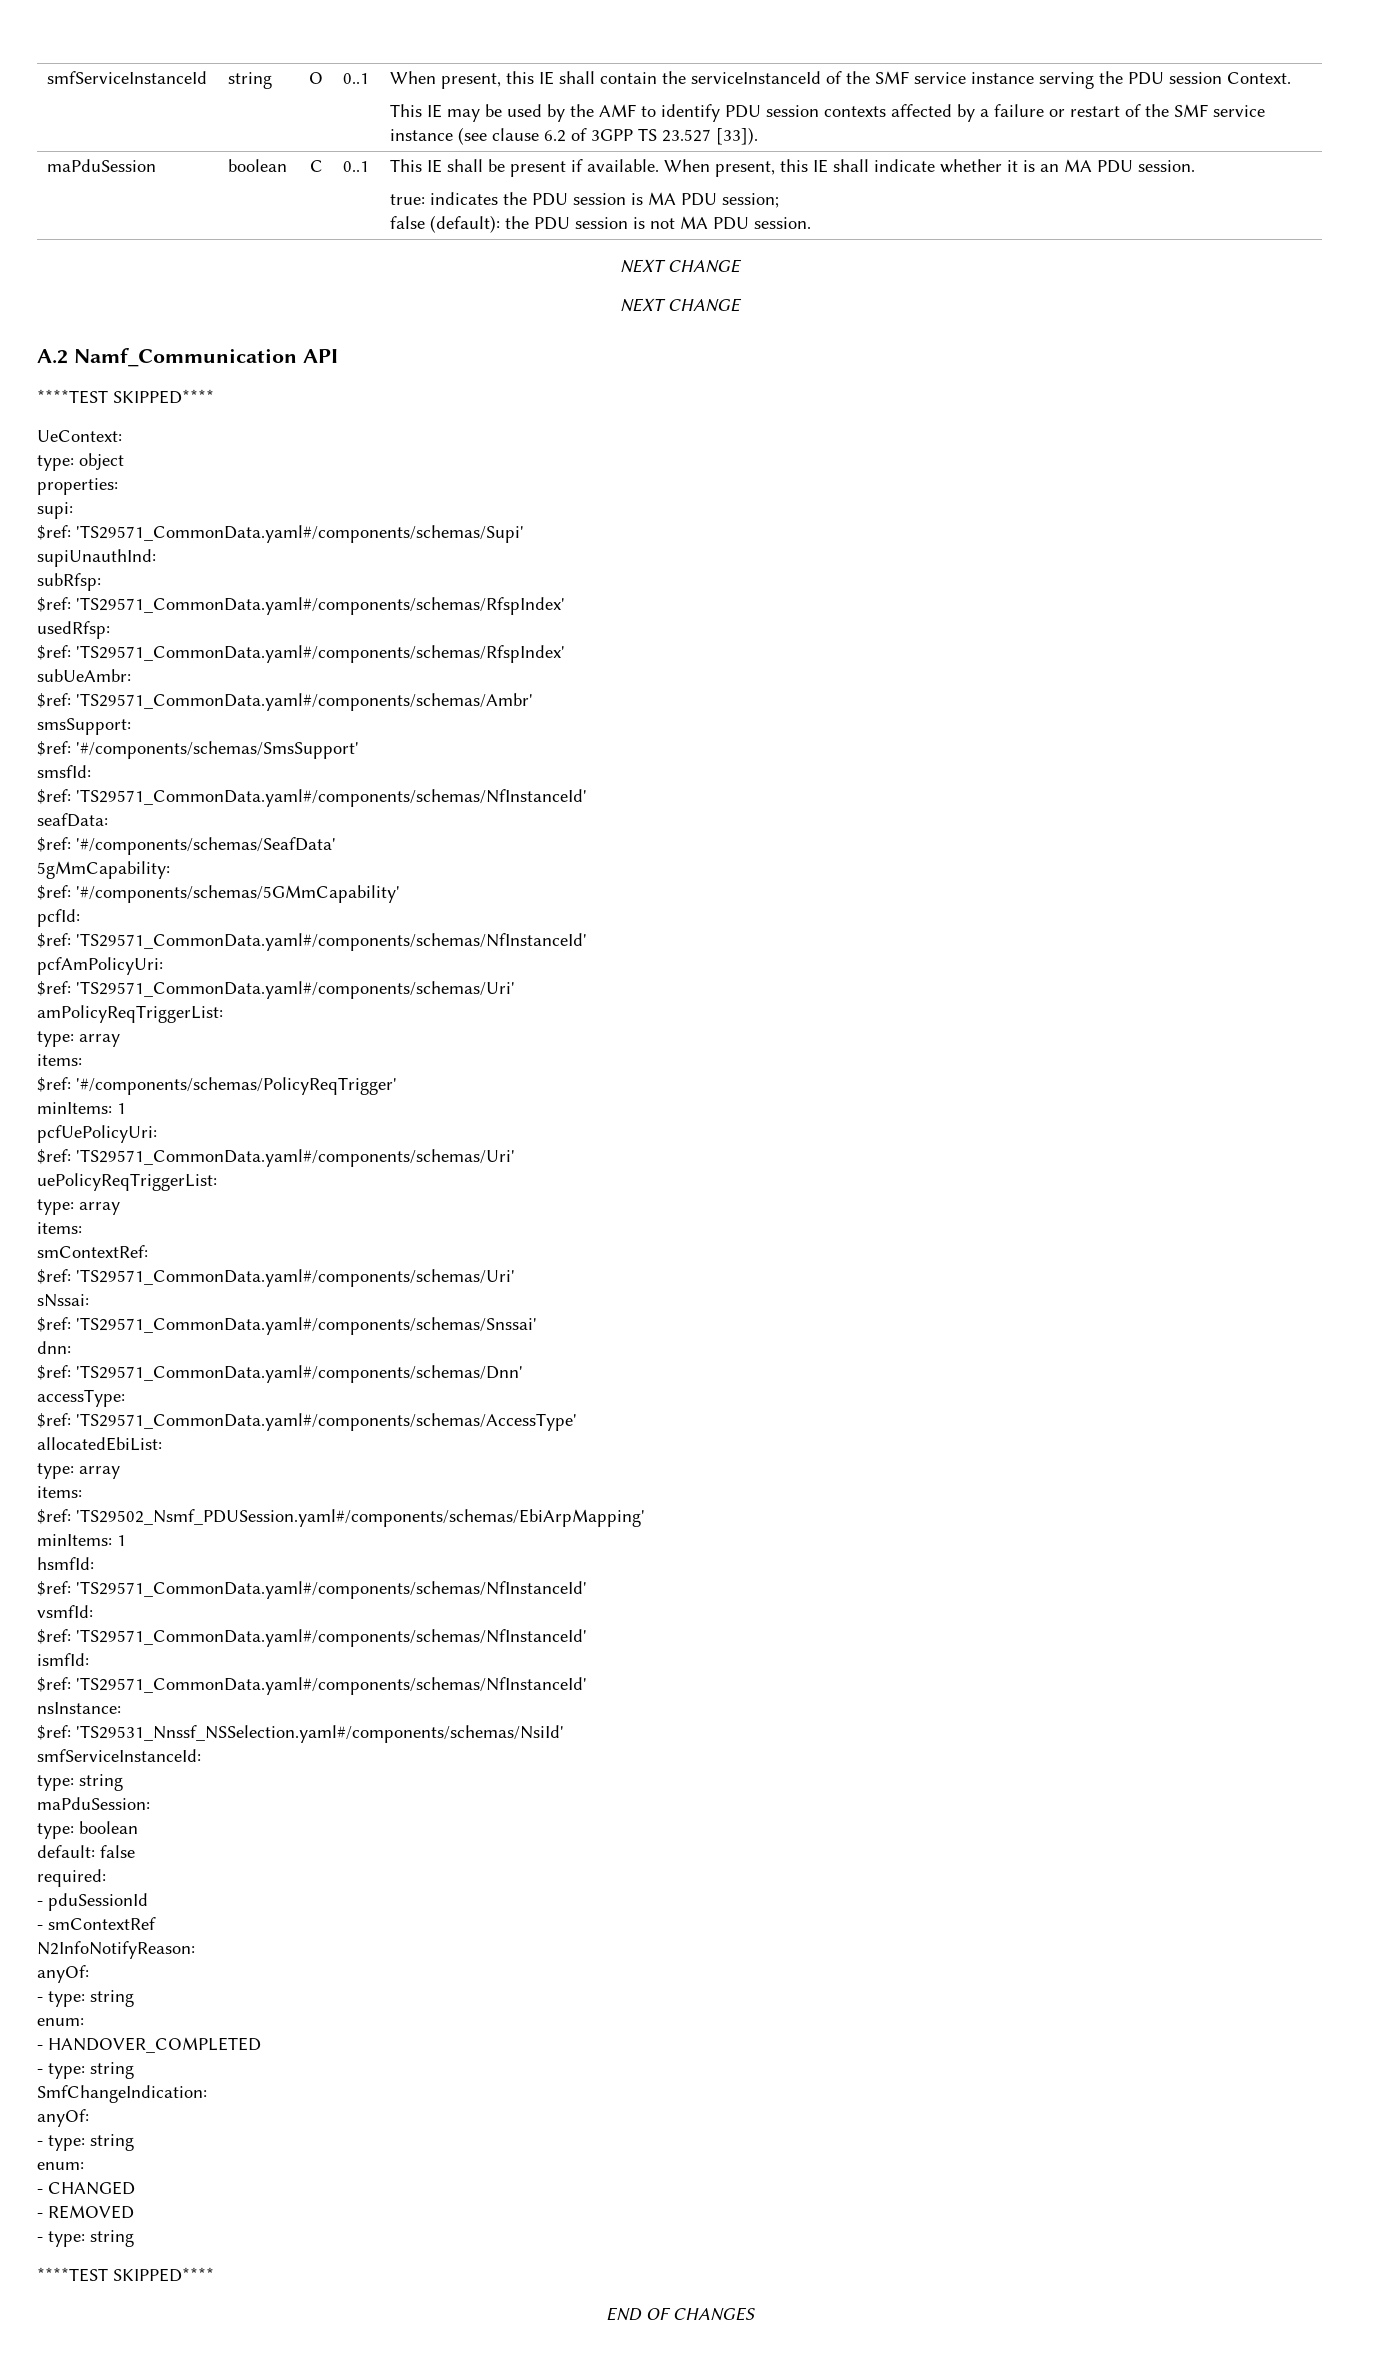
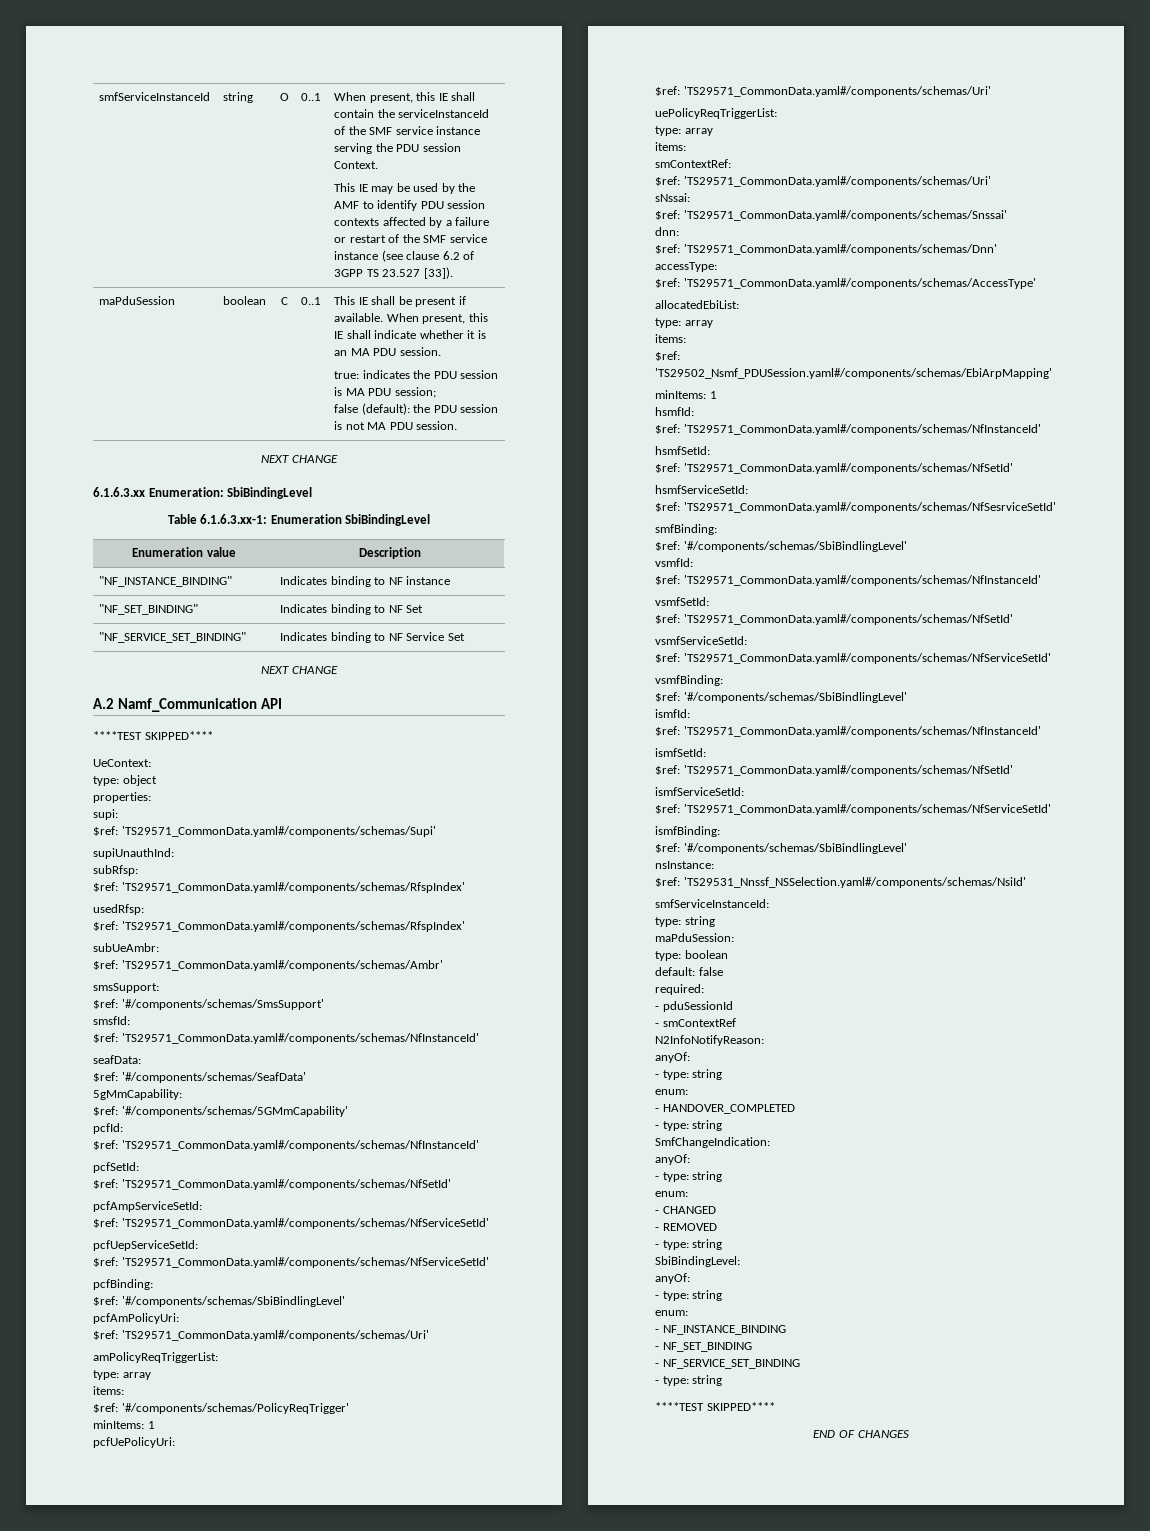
(742, 266) none -> [93,487,313,499] [167,514,431,526] [132,547,236,557] [358,547,421,559] [99,576,233,587] [280,576,451,587] [99,604,199,615] [280,604,424,615] [99,632,247,643] [280,632,465,643] // 6.1.6.3.xx Enumeration: SbiBindingLevel // Table 6.1.6.3.xx-1: Enumeration SbiBindingLevel // Enumeration value | Description // "NF_INSTANCE_BINDING" | Indicates binding to NF instance // "NF_SET_BINDING" | Indicates binding to NF Set // "NF_SERVICE_SET_BINDING" | Indicates binding to NF Service Set
(587, 942) none -> [93,1162,139,1173] [93,1179,451,1190] [93,1201,202,1212] [93,1218,489,1229] [93,1240,198,1251] [93,1257,489,1268] [93,1279,153,1290] [93,1296,345,1307] // pcfSetId: // $ref: 'TS29571_CommonData.yaml#/components/schemas/NfSetId' // pcfAmpServiceSetId: // $ref: 'TS29571_CommonData.yaml#/components/schemas/NfServiceSetId' // pcfUepServiceSetId: // $ref: 'TS29571_CommonData.yaml#/components/schemas/NfServiceSetId' // pcfBinding: // $ref: '#/components/schemas/SbiBindlingLevel'
[37,1605,93,1618] [37,1629,587,1647] [37,1653,89,1666] [37,1677,587,1695] vsmfId: // $ref: 'TS29571_CommonData.yaml#/components/schemas/NfInstanceId' // ismfId: // $ref: 'TS29571_CommonData.yaml#/components/schemas/NfInstanceId' -> [655,446,710,455] [655,463,1013,474] [655,485,748,494] [655,502,1056,513] [655,524,717,535] [655,541,907,552] [655,558,693,567] [655,575,1041,586] [655,597,709,606] [655,614,1013,625] [655,636,747,645] [655,653,1051,664] [655,675,723,686] [655,692,907,703] [655,709,690,718] [655,726,1041,737] [655,748,706,757] [655,765,1013,776] [655,787,744,796] [655,804,1051,815] [655,826,720,837] [655,843,907,854] hsmfSetId: // $ref: 'TS29571_CommonData.yaml#/components/schemas/NfSetId' // hsmfServiceSetId: // $ref: 'TS29571_CommonData.yaml#/components/schemas/NfSesrviceSetId' // smfBinding: // $ref: '#/components/schemas/SbiBindlingLevel' // vsmfId: // $ref: 'TS29571_CommonData.yaml#/components/schemas/NfInstanceId' // vsmfSetId: // $ref: 'TS29571_CommonData.yaml#/components/schemas/NfSetId' // vsmfServiceSetId: // $ref: 'TS29571_CommonData.yaml#/components/schemas/NfServiceSetId' // vsmfBinding: // $ref: '#/components/schemas/SbiBindlingLevel' // ismfId: // $ref: 'TS29571_CommonData.yaml#/components/schemas/NfInstanceId' // ismfSetId: // $ref: 'TS29571_CommonData.yaml#/components/schemas/NfSetId' // ismfServiceSetId: // $ref: 'TS29571_CommonData.yaml#/components/schemas/NfServiceSetId' // ismfBinding: // $ref: '#/components/schemas/SbiBindlingLevel'
(134, 2238) none -> [655,1256,740,1267] [655,1273,690,1284] [655,1290,723,1301] [655,1310,688,1316] [655,1325,786,1335] [655,1342,752,1352] [655,1359,800,1369] [655,1375,723,1386] // SbiBindingLevel: // anyOf: // - type: string // enum: // - NF_INSTANCE_BINDING // - NF_SET_BINDING // - NF_SERVICE_SET_BINDING // - type: string

